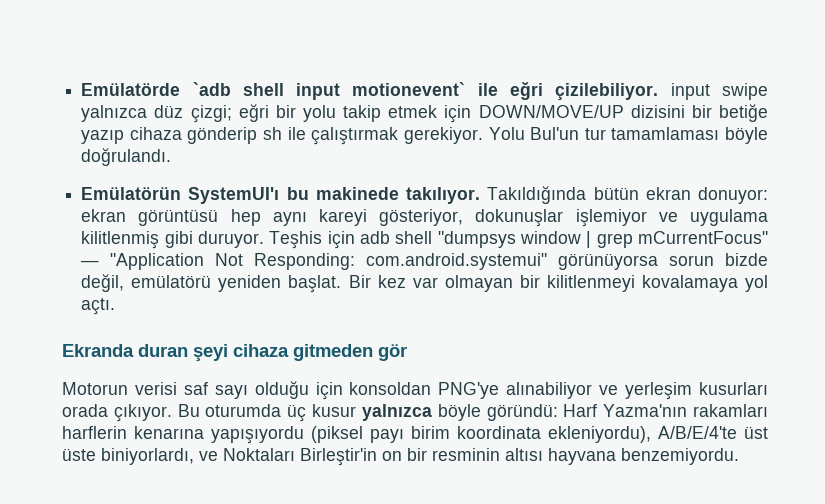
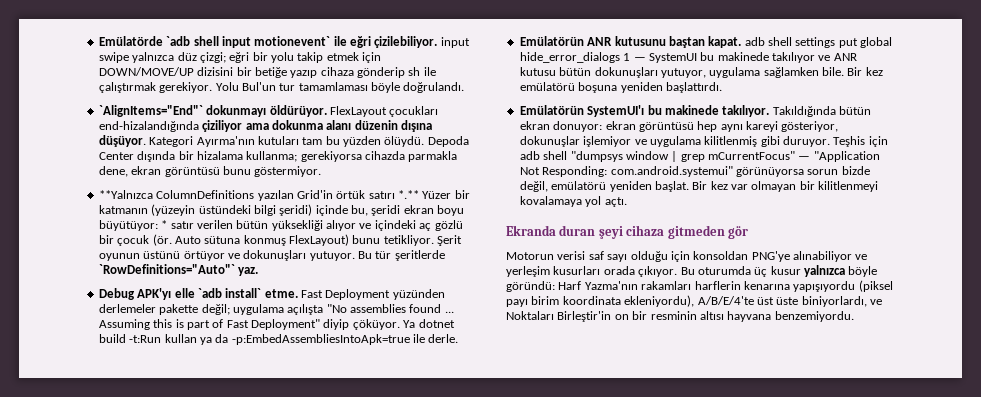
(172, 157) none -> [98,105,439,117] [98,120,432,132] [98,135,469,147] [98,151,458,162] [98,166,322,177] [98,190,470,201] [98,204,465,216] [98,220,463,231] [98,234,463,246] [98,250,445,261] [98,264,259,276] [98,288,445,300] [98,304,454,315] [98,319,455,330] [98,334,459,345] [519,36,893,48] [519,52,857,63] [519,67,883,78] [519,82,722,93] // `AlignItems="End"` dokunmayı öldürüyor. FlexLayout çocukları end-hizalandığında çiziliyor ama dokunma alanı düzenin dışına düşüyor. Kategori Ayırma'nın kutuları tam bu yüzden ölüydü. Depoda Center dışında bir hizalama kullanma; gerekiyorsa cihazda parmakla dene, ekran görüntüsü bunu göstermiyor. // **Yalnızca ColumnDefinitions yazılan Grid'in örtük satırı *.** Yüzer bir katmanın (yüzeyin üstündeki bilgi şeridi) içinde bu, şeridi ekran boyu büyütüyor: * satır verilen bütün yüksekliği alıyor ve içindeki aç gözlü bir çocuk (ör. Auto sütuna konmuş FlexLayout) bunu tetikliyor. Şerit oyunun üstünü örtüyor ve dokunuşları yutuyor. Bu tür şeritlerde `RowDefinitions="Auto"` yaz. // Debug APK'yı elle `adb install` etme. Fast Deployment yüzünden derlemeler pakette değil; uygulama açılışta "No assemblies found ... Assuming this is part of Fast Deployment" diyip çöküyor. Ya dotnet build -t:Run kullan ya da -p:EmbedAssembliesIntoApk=true ile derle. // Emülatörün ANR kutusunu baştan kapat. adb shell settings put global hide_error_dialogs 1 — SystemUI bu makinede takılıyor ve ANR kutusu bütün dokunuşları yutuyor, uygulama sağlamken bile. Bir kez emülatörü boşuna yeniden başlattırdı.

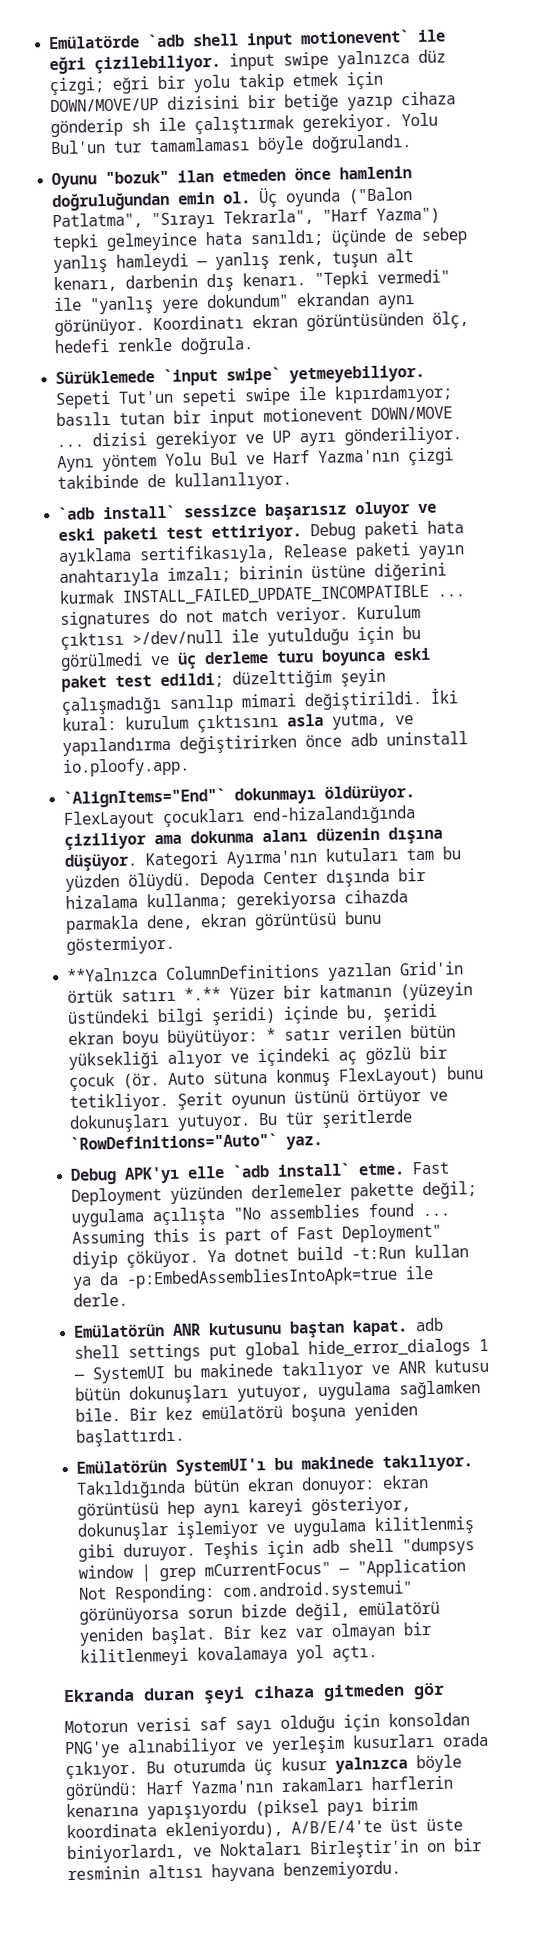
(465, 87) none -> [51,166,413,190] [51,187,414,212] [52,207,441,230] [52,227,469,253] [53,249,415,274] [53,269,451,293] [54,291,416,315] [54,311,470,337] [54,336,255,355] [55,364,426,386] [55,384,454,410] [56,406,454,428] [56,426,463,450] [57,447,455,473] [57,471,293,491] [58,501,438,521] [58,520,465,545] [58,542,466,566] [59,562,448,587] [59,584,466,606] [60,604,422,629] [60,625,422,650] [60,647,432,671] [61,668,387,692] [61,687,459,715] [62,712,415,733] [62,731,469,756] [62,757,191,777] // Oyunu "bozuk" ilan etmeden önce hamlenin doğruluğundan emin ol. Üç oyunda ("Balon Patlatma", "Sırayı Tekrarla", "Harf Yazma") tepki gelmeyince hata sanıldı; üçünde de sebep yanlış hamleydi — yanlış renk, tuşun alt kenarı, darbenin dış kenarı. "Tepki vermedi" ile "yanlış yere dokundum" ekrandan aynı görünüyor. Koordinatı ekran görüntüsünden ölç, hedefi renkle doğrula. // Sürüklemede `input swipe` yetmeyebiliyor. Sepeti Tut'un sepeti swipe ile kıpırdamıyor; basılı tutan bir input motionevent DOWN/MOVE ... dizisi gerekiyor ve UP ayrı gönderiliyor. Aynı yöntem Yolu Bul ve Harf Yazma'nın çizgi takibinde de kullanılıyor. // `adb install` sessizce başarısız oluyor ve eski paketi test ettiriyor. Debug paketi hata ayıklama sertifikasıyla, Release paketi yayın anahtarıyla imzalı; birinin üstüne diğerini kurmak INSTALL_FAILED_UPDATE_INCOMPATIBLE ... signatures do not match veriyor. Kurulum çıktısı >/dev/null ile yutulduğu için bu görülmedi ve üç derleme turu boyunca eski paket test edildi; düzelttiğim şeyin çalışmadığı sanılıp mimari değiştirildi. İki kural: kurulum çıktısını asla yutma, ve yapılandırma değiştirirken önce adb uninstall io.ploofy.app.

